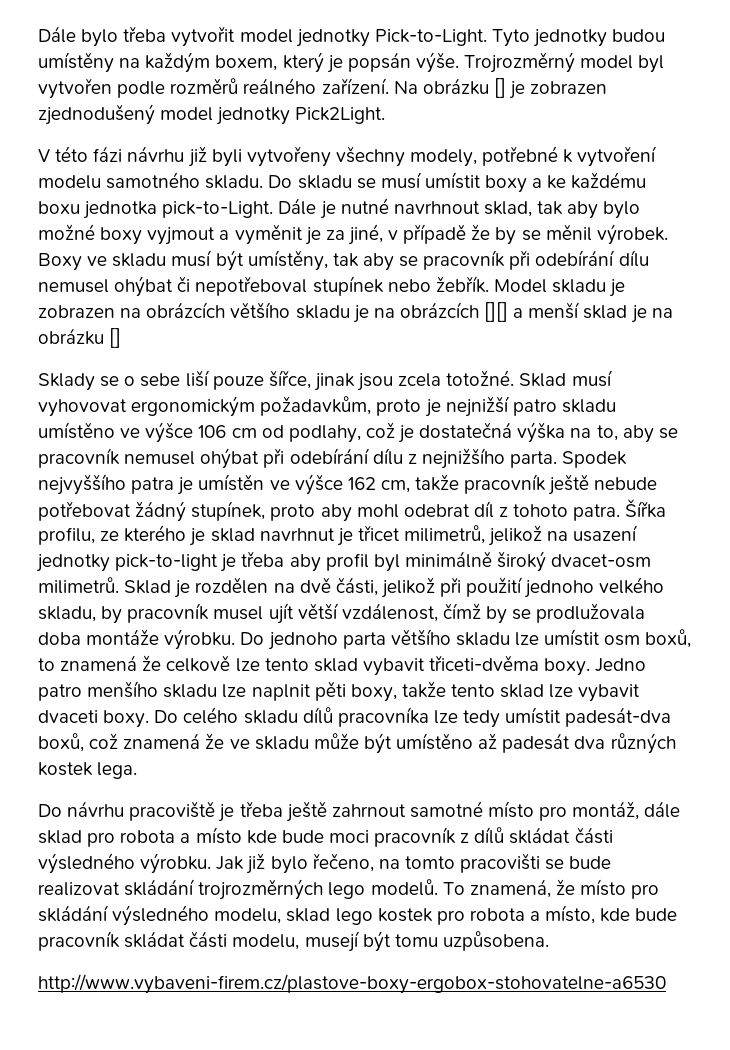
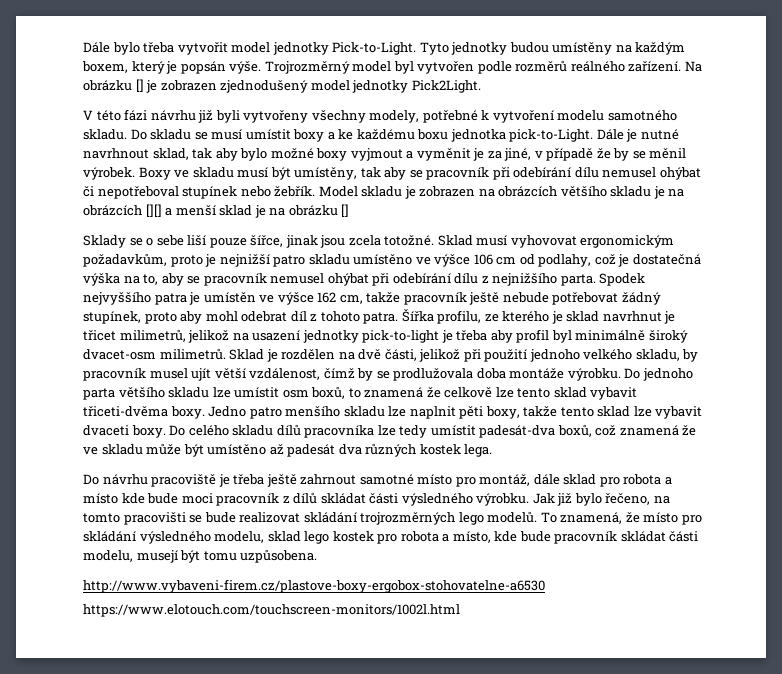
(666, 984) none -> [83,604,460,617] // https://www.elotouch.com/touchscreen-monitors/1002l.html

